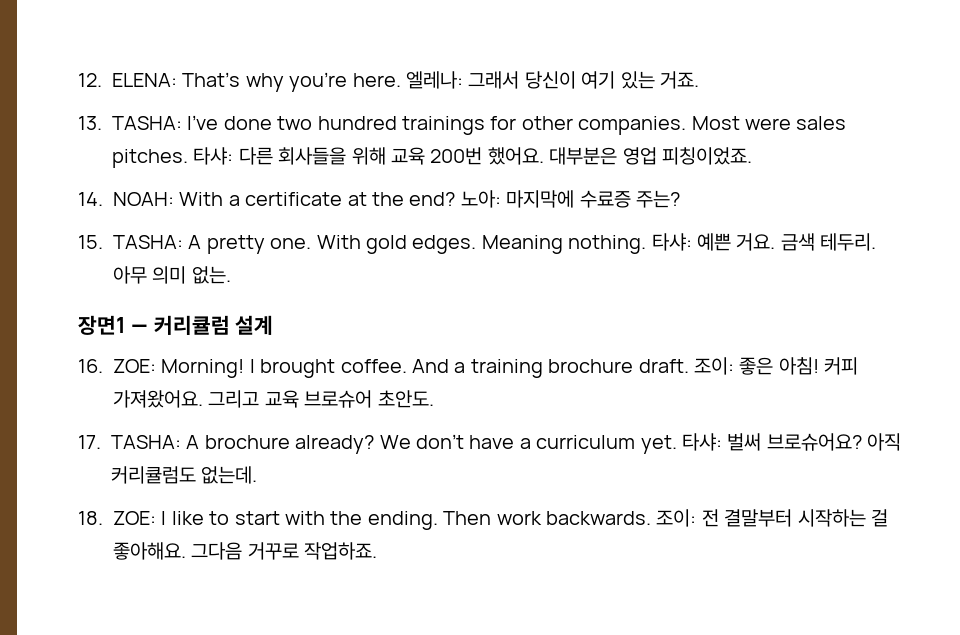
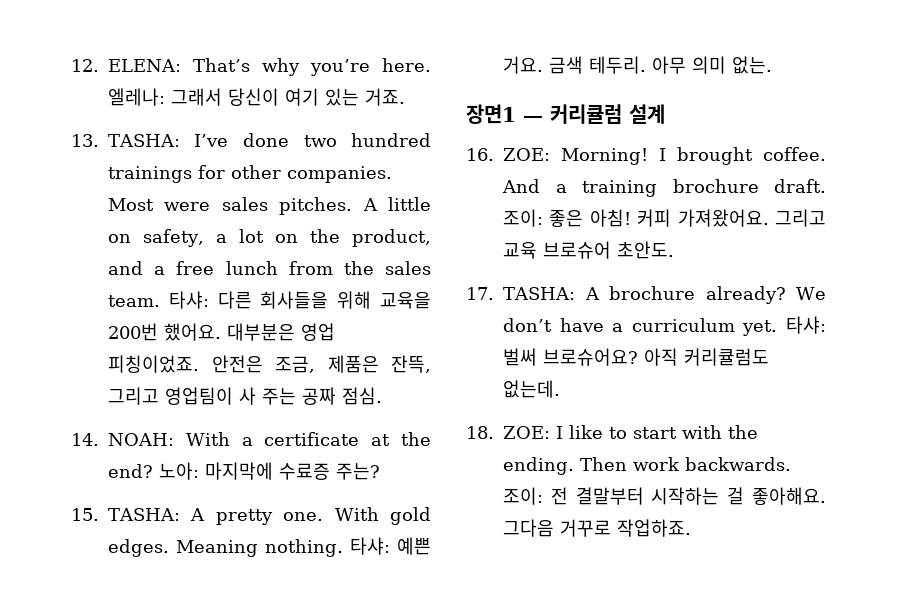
(188, 158) none -> [362,197,431,211] [108,229,431,247] [108,261,431,275] [108,295,160,307] A little on safety, a lot on the product, and a free lunch from the sales team.
[391,147,425,165] 교육 -> [380,291,432,309] 교육을
(752, 156) none -> [211,355,431,373] [108,387,382,405] 안전은 조금, 제품은 잔뜩, 그리고 영업팀이 사 주는 공짜 점심.

